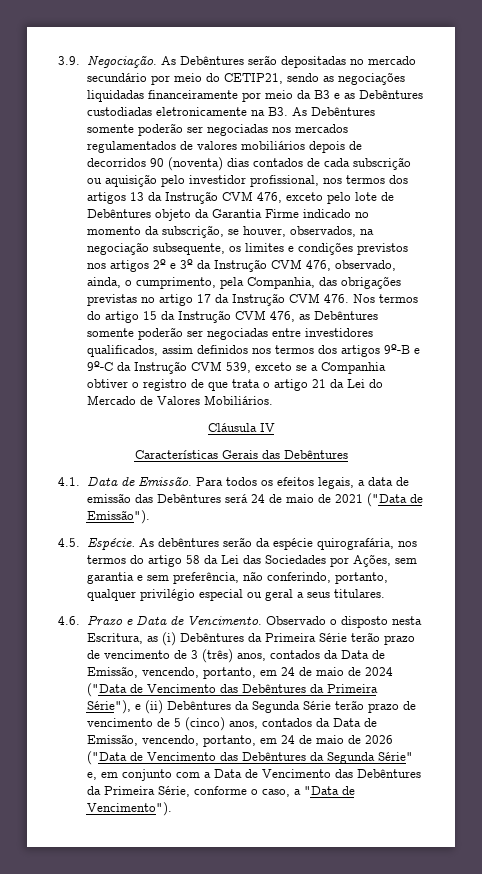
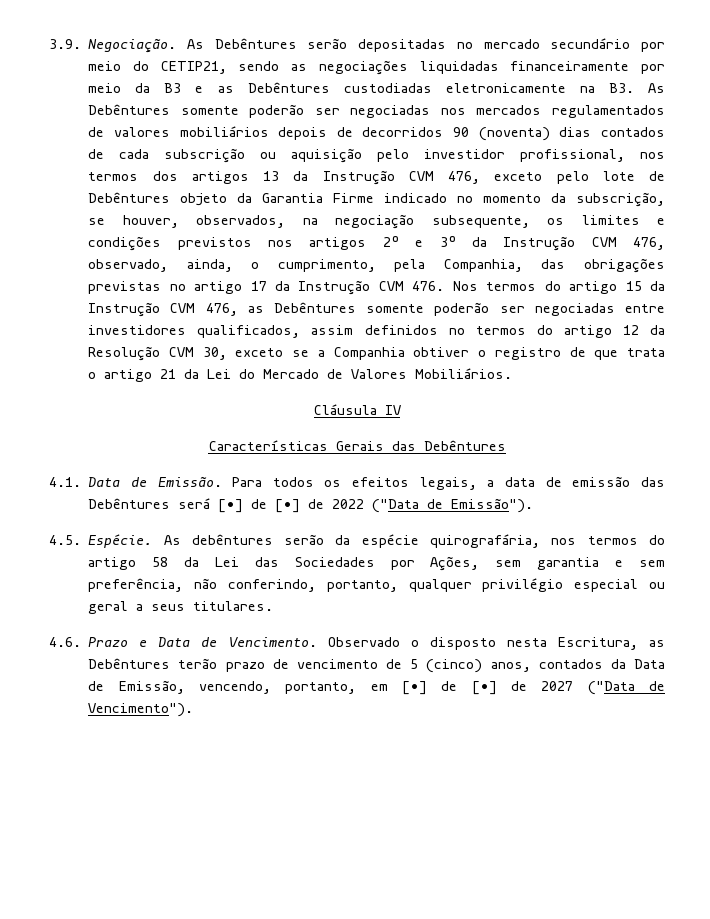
[251,344,420,357] [86,361,251,374] nos termos dos artigos 9º-B e 9º-C da Instrução CVM 539, -> [448,325,665,338] [88,346,227,361] no termos do artigo 12 da Resolução CVM 30,
[250,494,363,503] 24 de maio de 2021 -> [218,499,365,513] [•] de [•] de 2022
[161,632,415,646] [86,649,385,663] [86,666,393,679] [86,683,378,697] [86,700,331,714] (i) Debêntures da Primeira Série terão prazo de vencimento de 3 (três) anos, contados da Data de Emissão, vencendo, portanto, em 24 de maio de 2024 ("Data de Vencimento das Debêntures da Primeira Série"), e (ii) Debêntures da Segunda Série -> [88,658,171,669] Debêntures
[280,735,393,744] [86,751,413,765] [86,769,421,781] [86,786,339,797] 24 de maio de 2026 ("Data de Vencimento das Debêntures da Segunda Série" e, em conjunto com a Data de Vencimento das Debêntures da Primeira Série, conforme o caso, a "Data -> [401,681,635,695] [•] de [•] de 2027 ("Data

